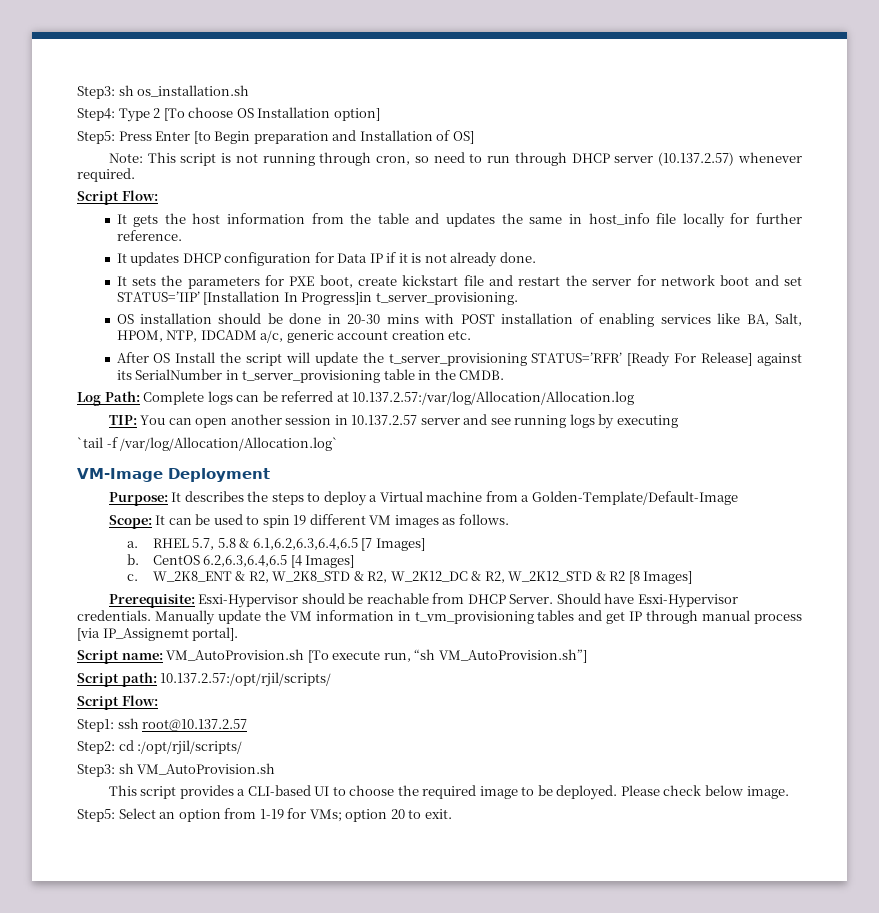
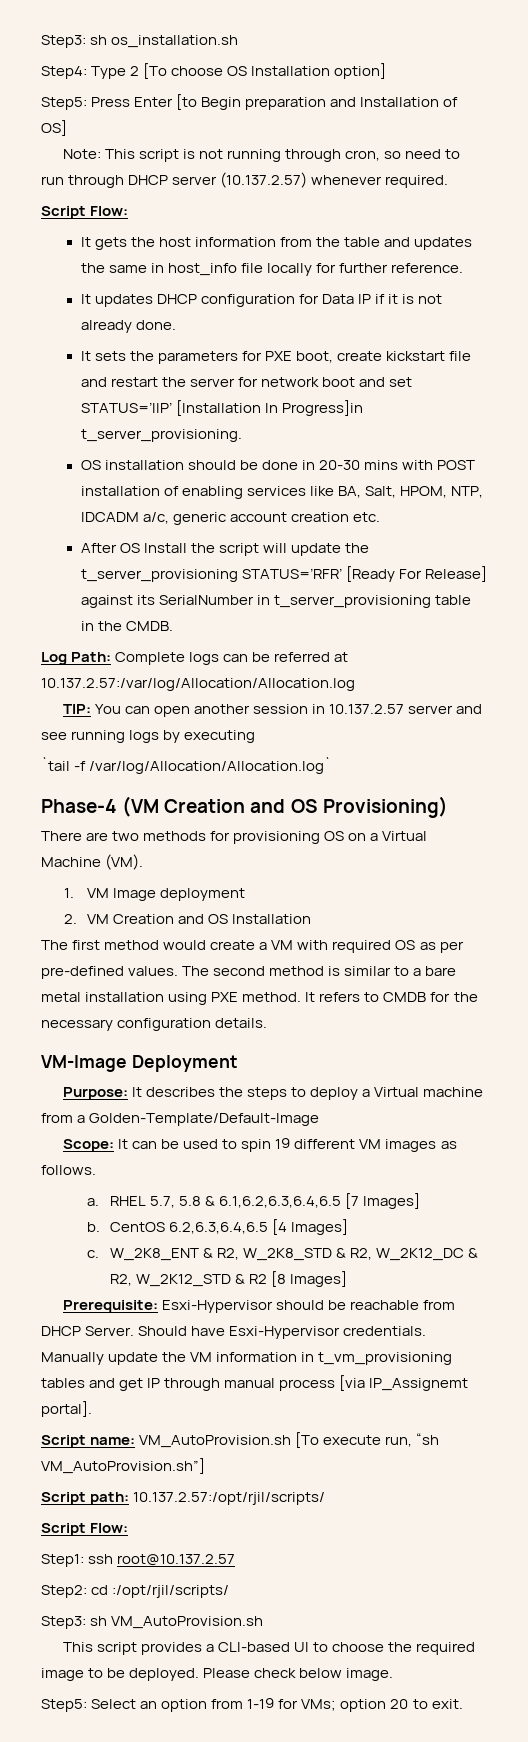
(339, 444) none -> [41,796,448,818] [41,831,428,844] [41,854,144,870] [63,888,246,901] [63,914,312,924] [41,940,464,953] [41,966,457,979] [41,992,478,1005] [41,1018,268,1031] // Phase-4 (VM Creation and OS Provisioning) // There are two methods for provisioning OS on a Virtual Machine (VM). // 1. VM Image deployment // 2. VM Creation and OS Installation // The first method would create a VM with required OS as per pre-defined values. The second method is similar to a bare metal installation using PXE method. It refers to CMDB for the necessary configuration details.

